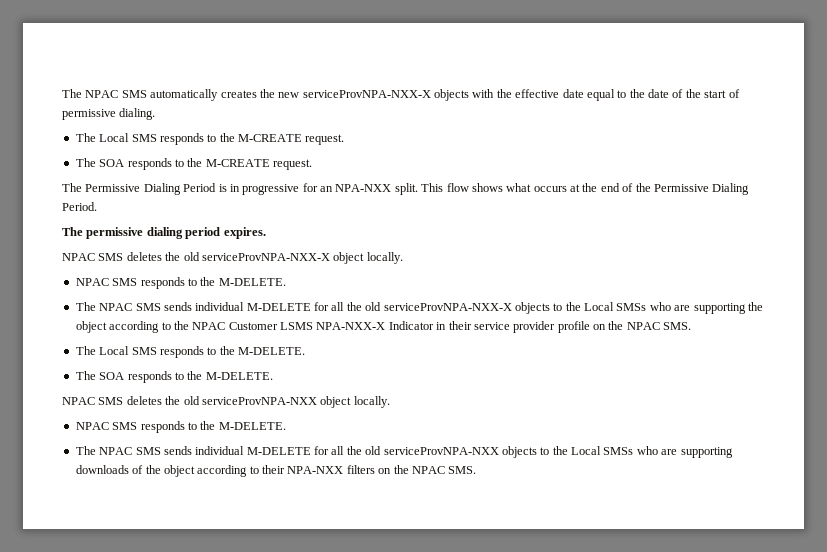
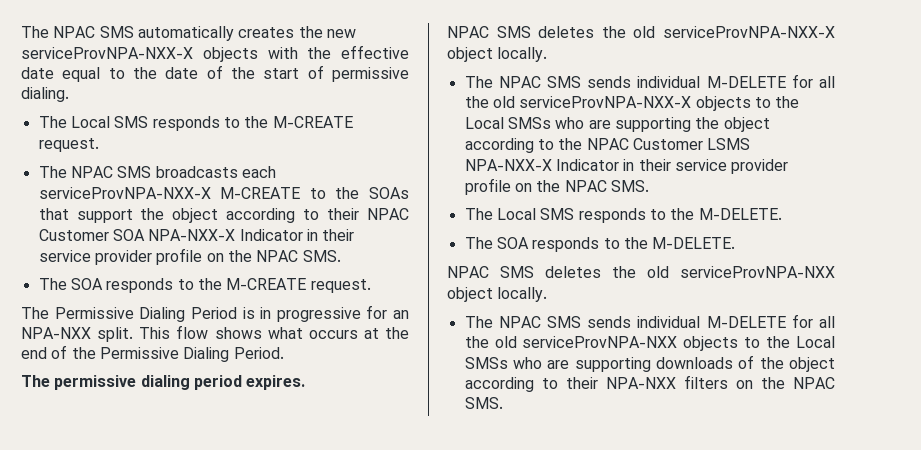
(345, 139) none -> [38,166,276,178] [38,187,410,199] [38,208,409,223] [38,229,355,241] [38,248,341,265] // The NPAC SMS broadcasts each serviceProvNPA-NXX-X M-CREATE to the SOAs that support the object according to their NPAC Customer SOA NPA-NXX-X Indicator in their service provider profile on the NPAC SMS.
[75,277,286,289] // NPAC SMS responds to the M-DELETE. -> (548, 54) none
[75,421,286,433] // NPAC SMS responds to the M-DELETE. -> (548, 294) none

